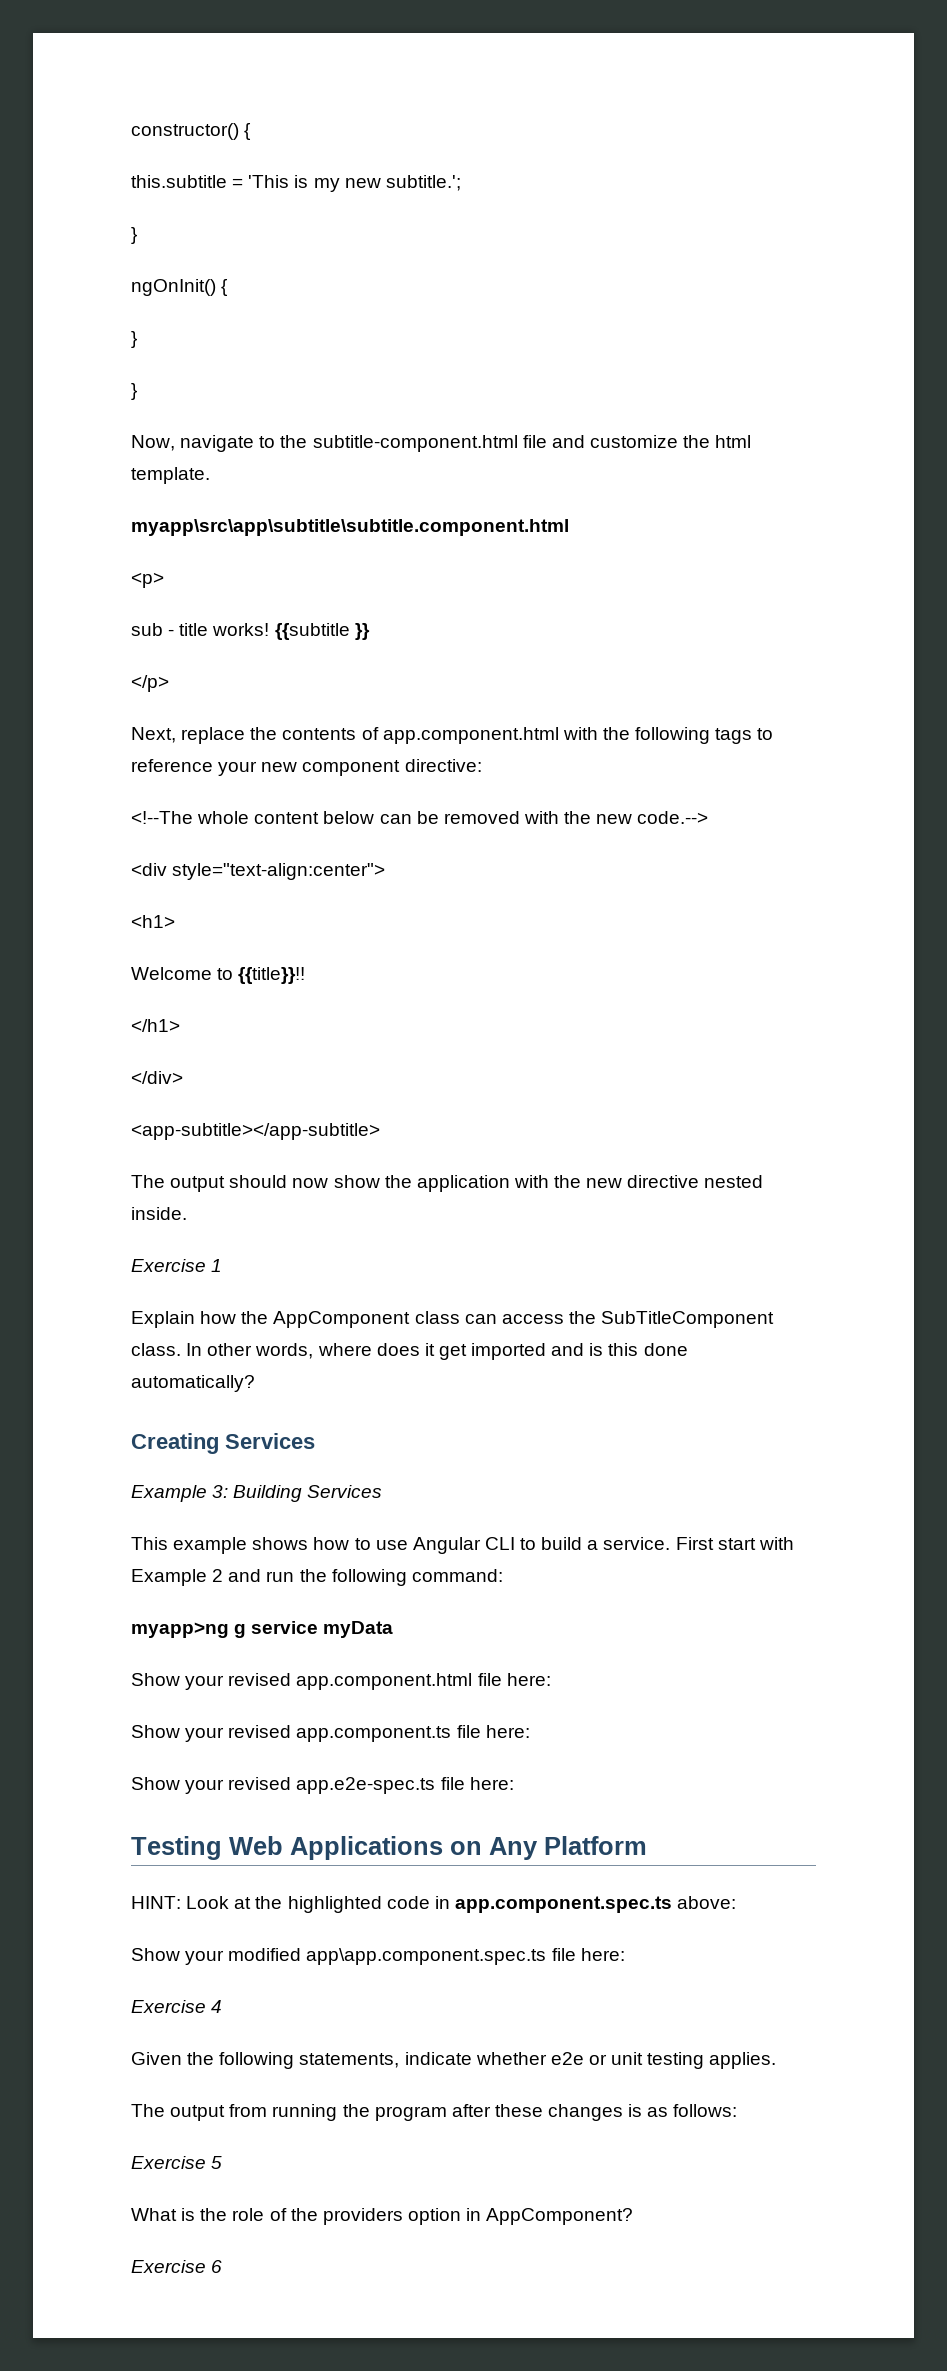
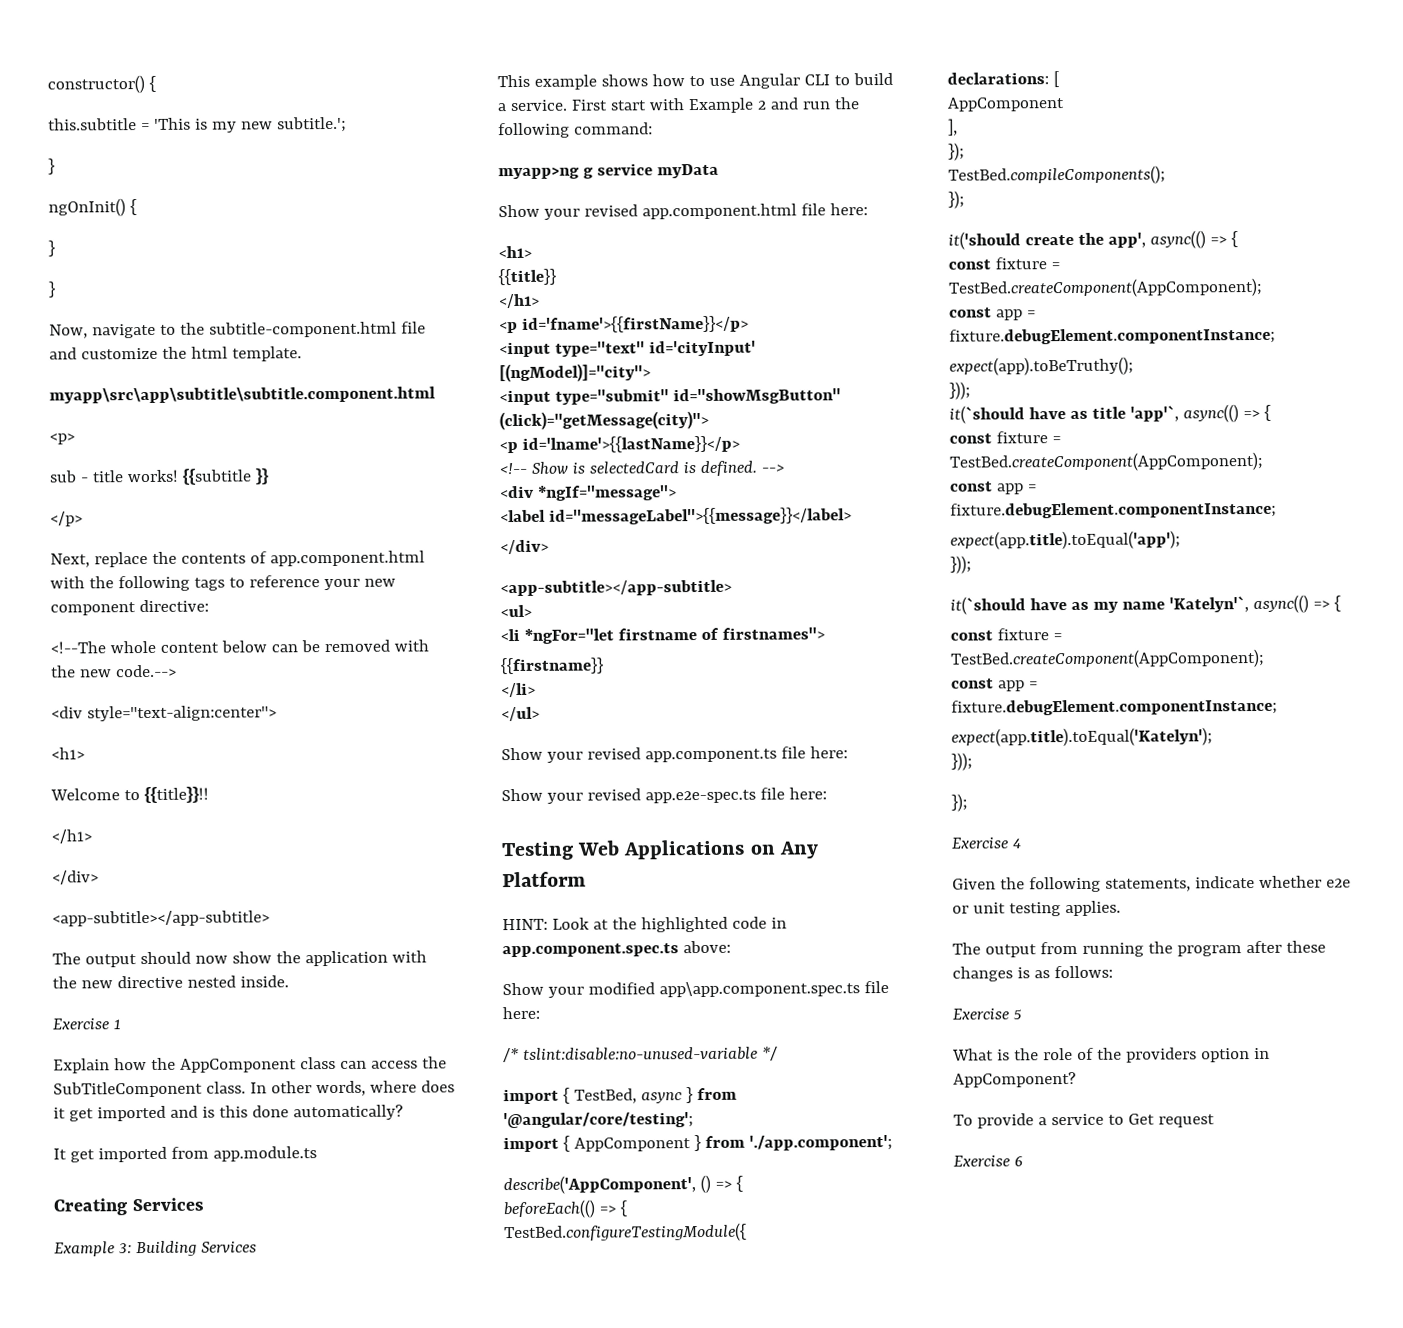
(255, 1383) none -> [53,1146,317,1163] // It get imported from app.module.ts
(551, 1679) none -> [498,245,532,259] [498,268,556,286] [498,293,540,309] [499,315,749,334] [499,340,756,358] [499,363,651,383] [499,388,841,406] [499,410,709,431] [499,435,740,454] [499,460,784,477] [500,485,677,501] [500,507,852,525] [500,539,549,555] [500,579,732,597] [500,604,532,618] [500,627,825,644] [500,657,604,675] [501,682,536,698] [501,706,540,722] // <h1> // {{title}} // </h1> // <p id='fname'>{{firstName}}</p> // <input type="text" id='cityInput' [(ngModel)]="city"> // <input type="submit" id="showMsgButton" (click)="getMessage(city)"> // <p id='lname'>{{lastName}}</p> // <!-- Show is selectedCard is defined. --> // <div *ngIf="message"> // <label id="messageLabel">{{message}}</label> // </div> // <app-subtitle></app-subtitle> // <ul> // <li *ngFor="let firstname of firstnames"> // {{firstname}} // </li> // </ul>
(625, 1954) none -> [503,1046,778,1063] [503,1087,737,1105] [503,1112,694,1129] [503,1134,893,1153] [503,1174,743,1195] [503,1199,627,1219] [504,1222,747,1243] [947,71,1060,88] [947,97,1065,112] [948,118,958,136] [948,142,965,161] [948,165,1166,185] [948,190,965,209] [948,230,1238,250] [948,257,1060,270] [948,277,1263,298] [949,307,1036,321] [949,327,1276,345] [949,356,1134,376] [949,381,971,400] [949,404,1271,424] [949,431,1061,444] [949,451,1263,472] [950,481,1037,495] [950,501,1277,519] [950,530,1181,550] [950,555,972,574] [950,594,1341,615] [950,628,1062,641] [950,648,1265,669] [951,678,1038,692] [951,698,1278,716] [951,727,1213,747] [951,752,973,771] [951,793,968,812] // /* tslint:disable:no-unused-variable */ // import { TestBed, async } from '@angular/core/testing'; // import { AppComponent } from './app.component'; // describe('AppComponent', () => { // beforeEach(() => { // TestBed.configureTestingModule({ // declarations: [ // AppComponent // ], // }); // TestBed.compileComponents(); // }); // it('should create the app', async(() => { // const fixture = TestBed.createComponent(AppComponent); // const app = fixture.debugElement.componentInstance; // expect(app).toBeTruthy(); // })); // it(`should have as title 'app'`, async(() => { // const fixture = TestBed.createComponent(AppComponent); // const app = fixture.debugElement.componentInstance; // expect(app.title).toEqual('app'); // })); // it(`should have as my name 'Katelyn'`, async(() => { // const fixture = TestBed.createComponent(AppComponent); // const app = fixture.debugElement.componentInstance; // expect(app.title).toEqual('Katelyn'); // })); // });
(634, 2216) none -> [953,1113,1215,1129] // To provide a service to Get request

